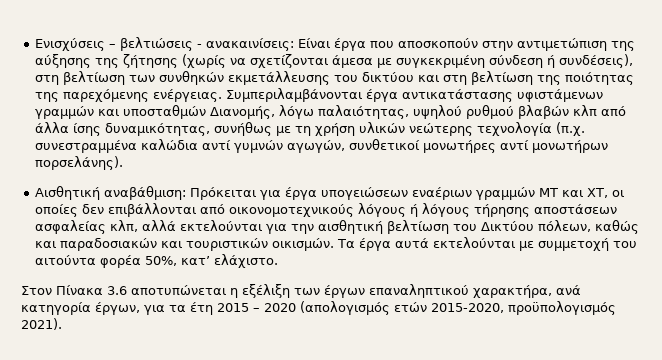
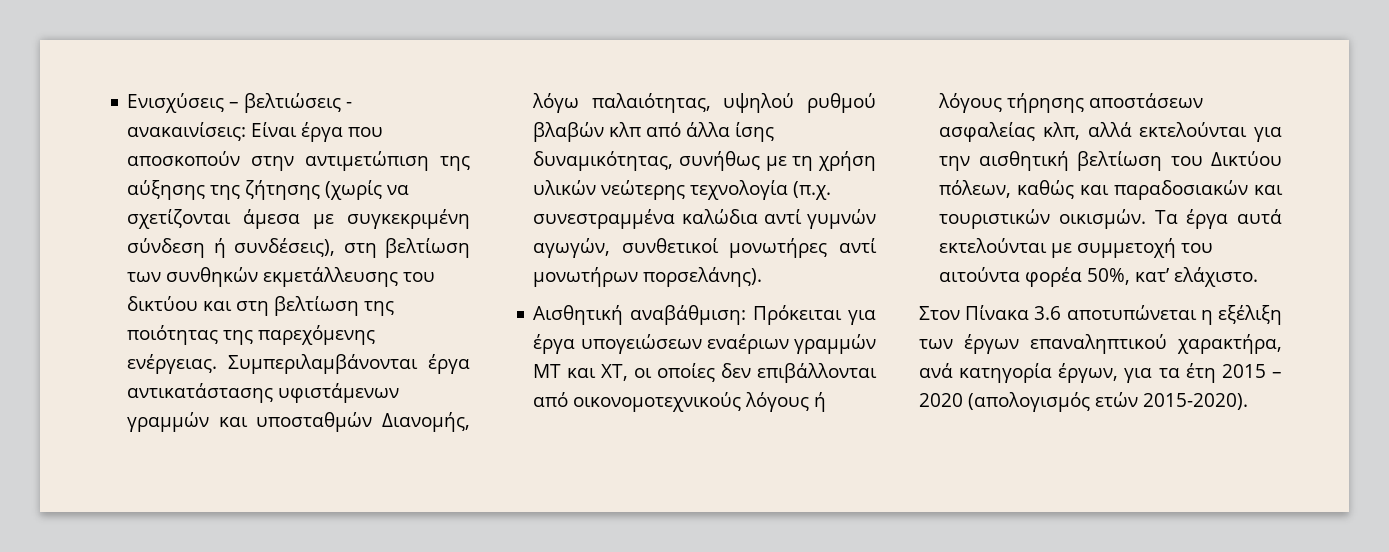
[431,301,616,315] [21,318,62,330] 2015-2020, προϋπολογισμός 2021). -> [1143,393,1248,410] 2015-2020).

